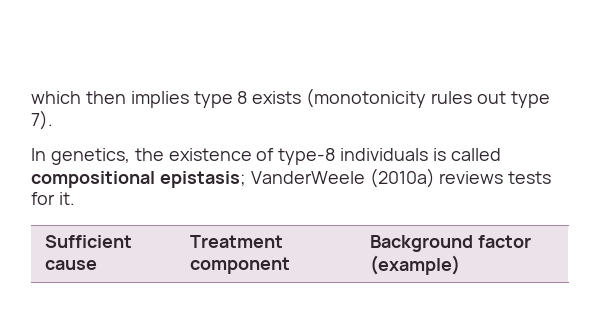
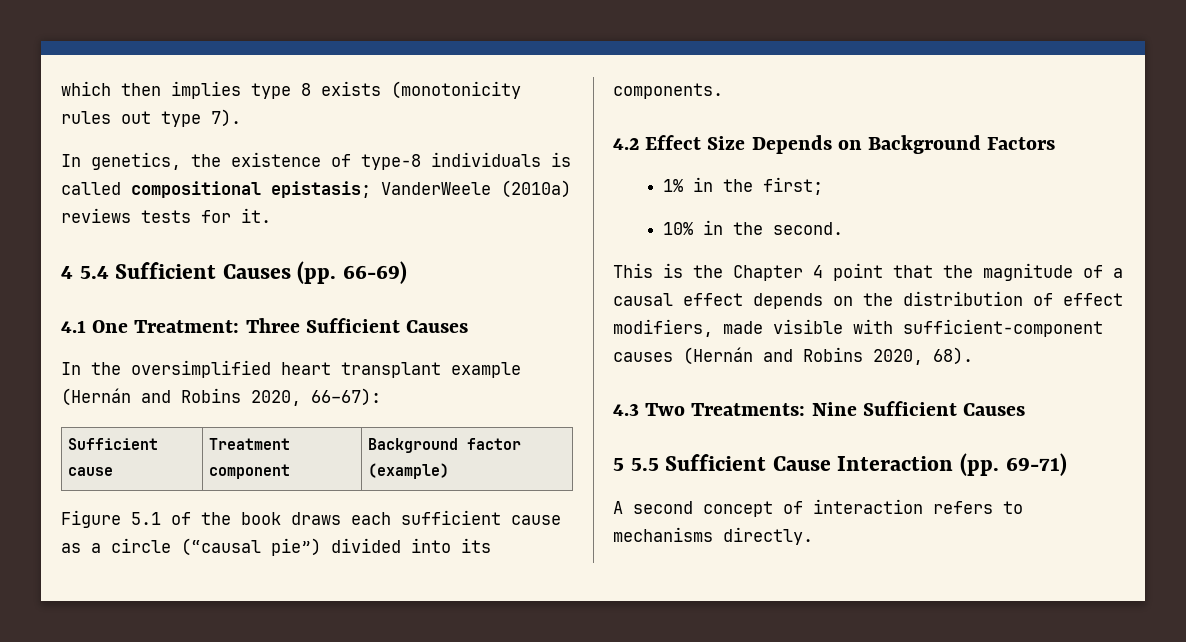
(75, 198) none -> [61,261,408,284] [61,318,469,333] [61,360,521,378] [61,388,381,406] // 4 5.4 Sufficient Causes (pp. 66-69) // 4.1 One Treatment: Three Sufficient Causes // In the oversimplified heart transplant example (Hernán and Robins 2020, 66–67):
(461, 265) none -> [61,510,561,528] [61,538,491,556] [613,83,723,99] [613,135,1056,154] [663,177,824,195] [663,220,844,235] [613,263,1123,281] [613,291,1123,309] [613,319,1103,337] [613,347,973,365] [613,401,1026,416] [613,453,1067,476] [613,499,1023,517] [613,527,813,545] // Figure 5.1 of the book draws each sufficient cause as a circle (“causal pie”) divided into its components. // 4.2 Effect Size Depends on Background Factors // 1% in the first; // 10% in the second. // This is the Chapter 4 point that the magnitude of a causal effect depends on the distribution of effect modifiers, made visible with sufficient-component causes (Hernán and Robins 2020, 68). // 4.3 Two Treatments: Nine Sufficient Causes // 5 5.5 Sufficient Cause Interaction (pp. 69-71) // A second concept of interaction refers to mechanisms directly.

